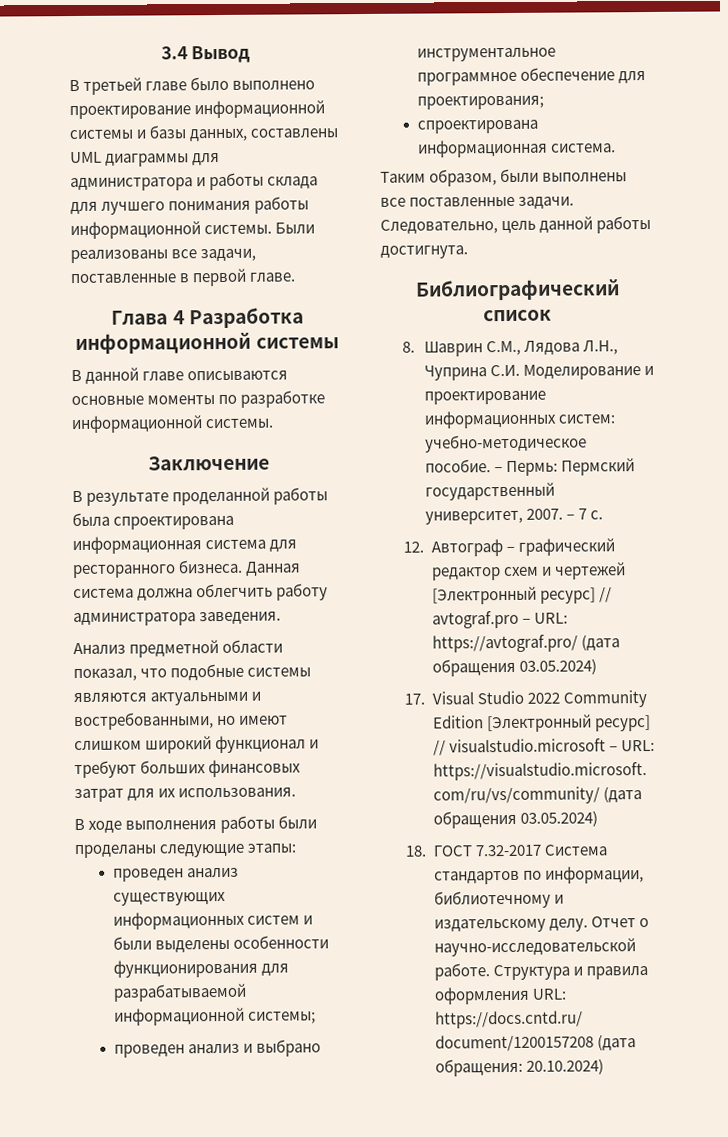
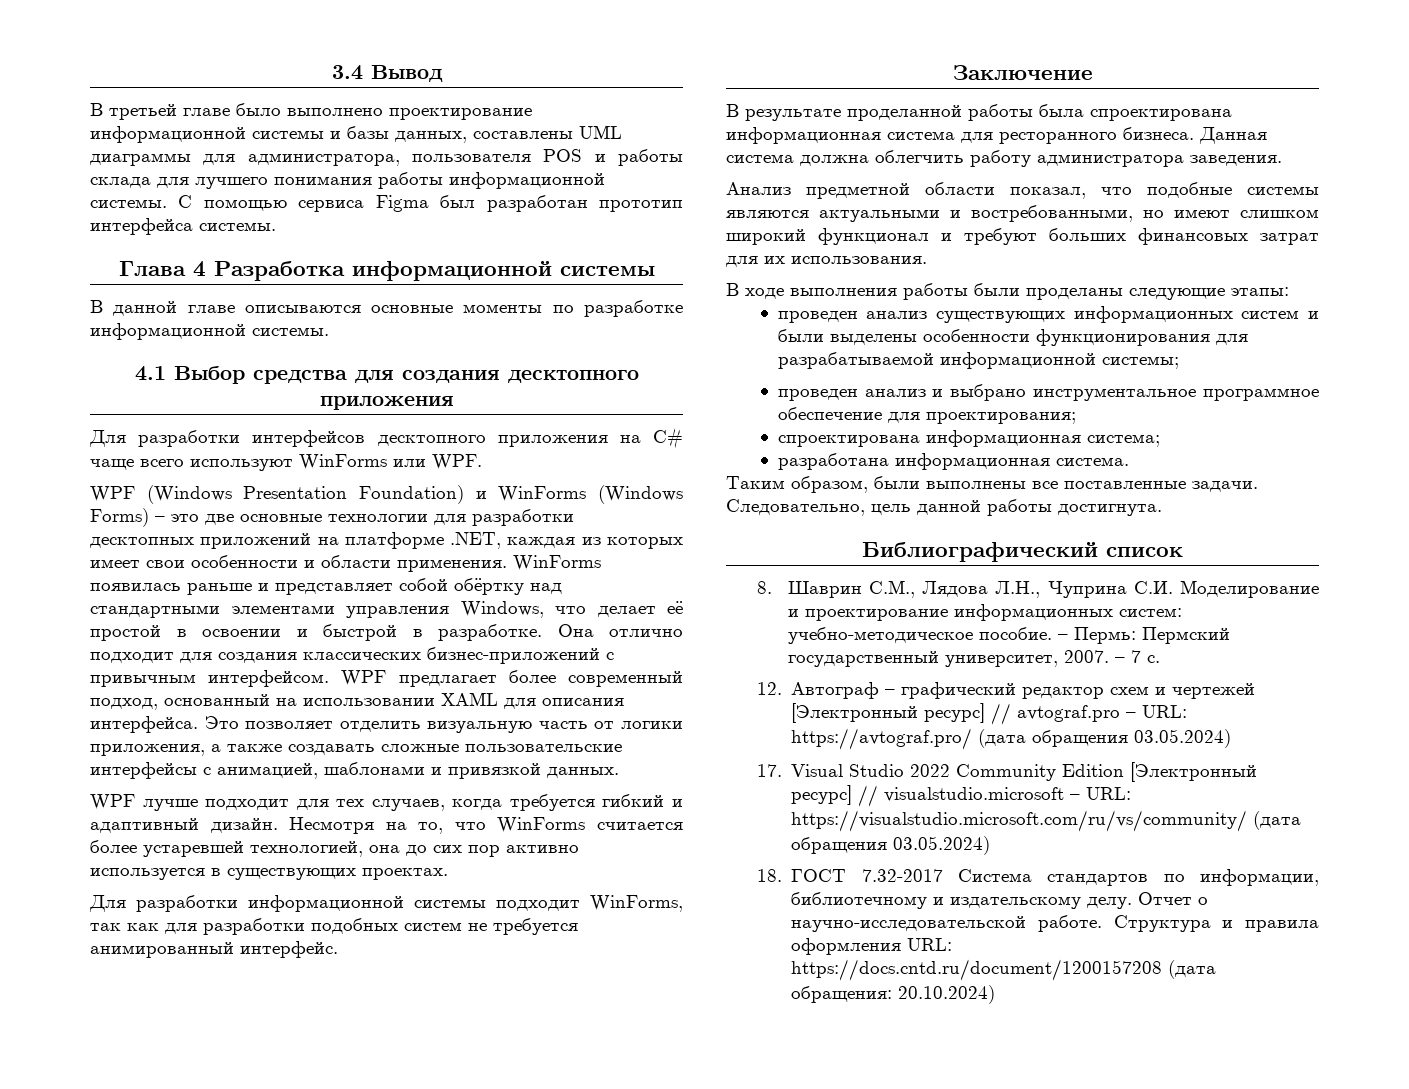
[70,177,193,192] администратора -> [247,149,583,166] администратора, пользователя POS
[275,222,316,234] [70,248,257,264] [70,268,296,287] Были реализованы все задачи, поставленные в первой главе. -> [178,195,683,212] [90,218,276,235] С помощью сервиса Figma был разработан прототип интерфейса системы.
(275, 423) none -> [134,366,639,384] [319,396,454,410] [89,428,683,449] [90,454,482,471] [90,485,684,504] [90,508,574,527] [90,532,683,549] [90,555,601,572] [90,578,562,595] [90,601,683,618] [90,624,683,641] [90,647,614,664] [90,670,683,687] [90,692,624,710] [90,716,683,733] [90,744,622,756] [90,762,619,779] [90,794,683,811] [90,817,683,834] [90,840,579,857] [90,868,448,880] [89,895,683,912] [90,918,578,935] [90,941,338,958] // 4.1 Выбор средства для создания десктопного приложения // Для разработки интерфейсов десктопного приложения на C# чаще всего используют WinForms или WPF. // WPF (Windows Presentation Foundation) и WinForms (Windows Forms) – это две основные технологии для разработки десктопных приложений на платформе .NET, каждая из которых имеет свои особенности и области применения. WinForms появилась раньше и представляет собой обёртку над стандартными элементами управления Windows, что делает её простой в освоении и быстрой в разработке. Она отлично подходит для создания классических бизнес-приложений с привычным интерфейсом. WPF предлагает более современный подход, основанный на использовании XAML для описания интерфейса. Это позволяет отделить визуальную часть от логики приложения, а также создавать сложные пользовательские интерфейсы с анимацией, шаблонами и привязкой данных. // WPF лучше подходит для тех случаев, когда требуется гибкий и адаптивный дизайн. Несмотря на то, что WinForms считается более устаревшей технологией, она до сих пор активно используется в существующих проектах. // Для разработки информационной системы подходит WinForms, так как для разработки подобных систем не требуется анимированный интерфейс.
(548, 148) none -> [1086,434,1160,447] [777,453,1050,470] система; // разработана информационная

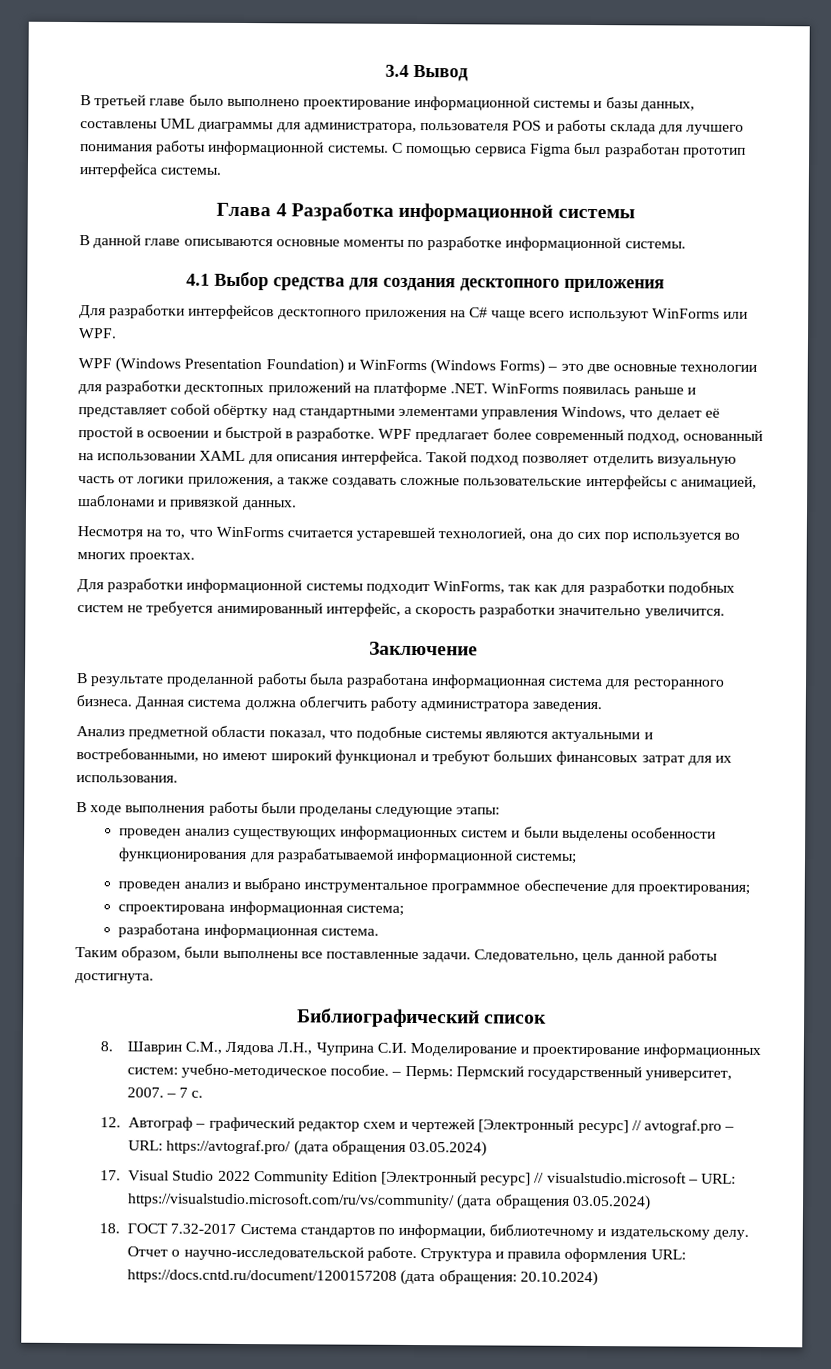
[450,532,683,549] [90,555,507,572] .NET, каждая из которых имеет свои особенности и области применения. -> [450,383,489,394] .NET.
[557,624,683,637] [90,647,614,664] [90,670,330,687] Она отлично подходит для создания классических бизнес-приложений с привычным интерфейсом. -> (376, 434) none
[204,716,239,729] Это -> [426,451,520,466] Такой подход
[90,794,683,811] [90,818,278,833] WPF лучше подходит для тех случаев, когда требуется гибкий и адаптивный дизайн. -> (297, 505) none
[90,840,137,853] более -> (353, 534) none
[506,845,579,853] [90,868,356,880] активно используется в существующих -> [632,532,741,543] [77,552,126,560] используется во многих
[240,941,338,958] интерфейс. -> [325,602,725,619] интерфейс, а скорость разработки значительно увеличится.
[1090,109,1232,121] спроектирована -> [345,673,429,689] разработана
[1240,209,1319,218] слишком -> (268, 756) none

